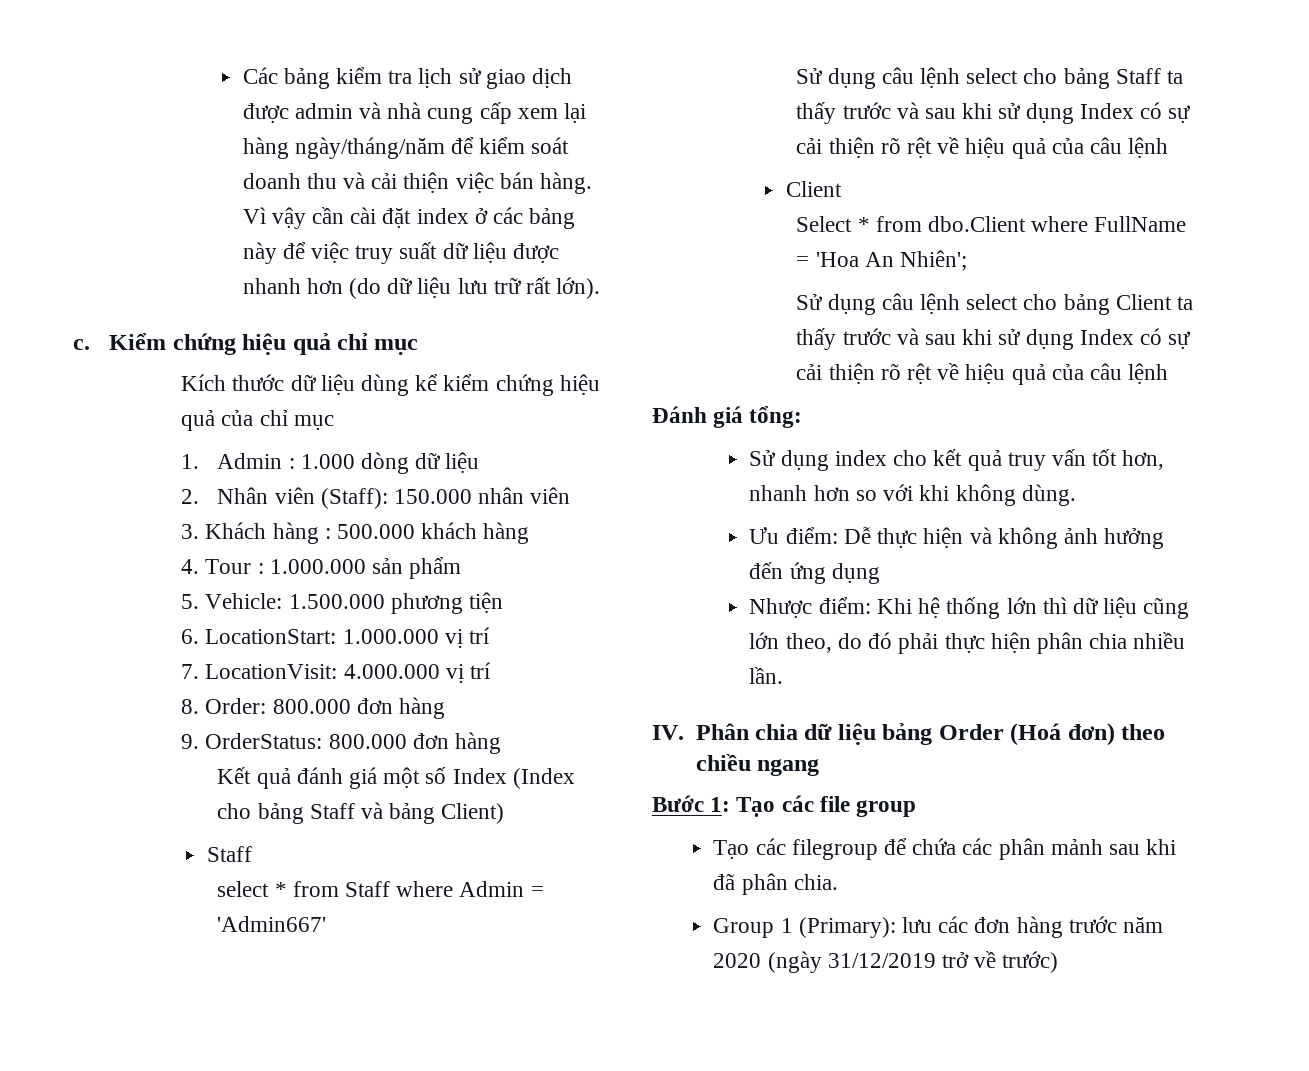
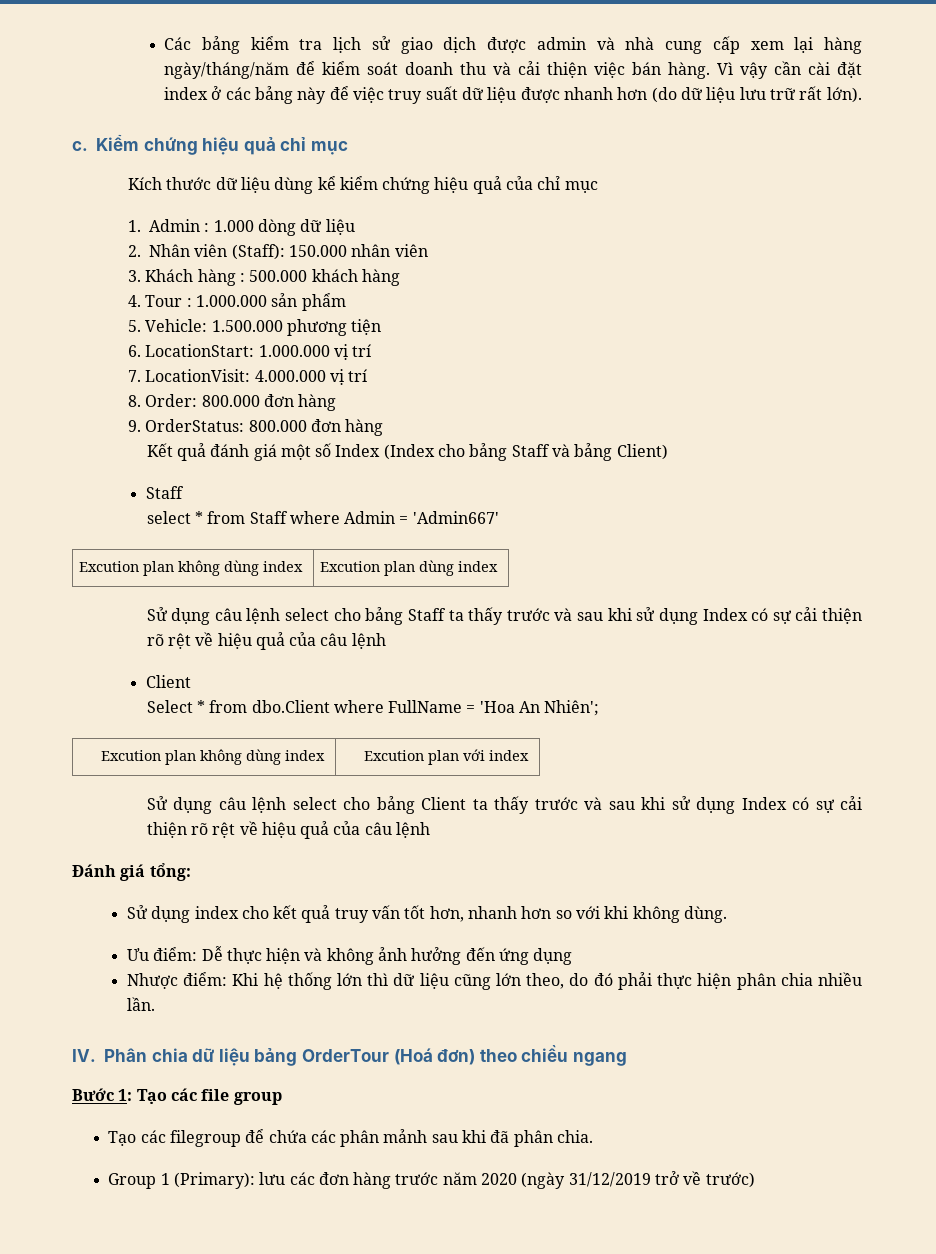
(327, 924) none -> [78,560,303,576] [319,560,498,576] // Excution plan không dùng index | Excution plan dùng index
(967, 260) none -> [101,749,326,765] [364,749,530,765] // Excution plan không dùng index | Excution plan với index
[938,724,1004,740] Order -> [301,1049,389,1062] OrderTour

